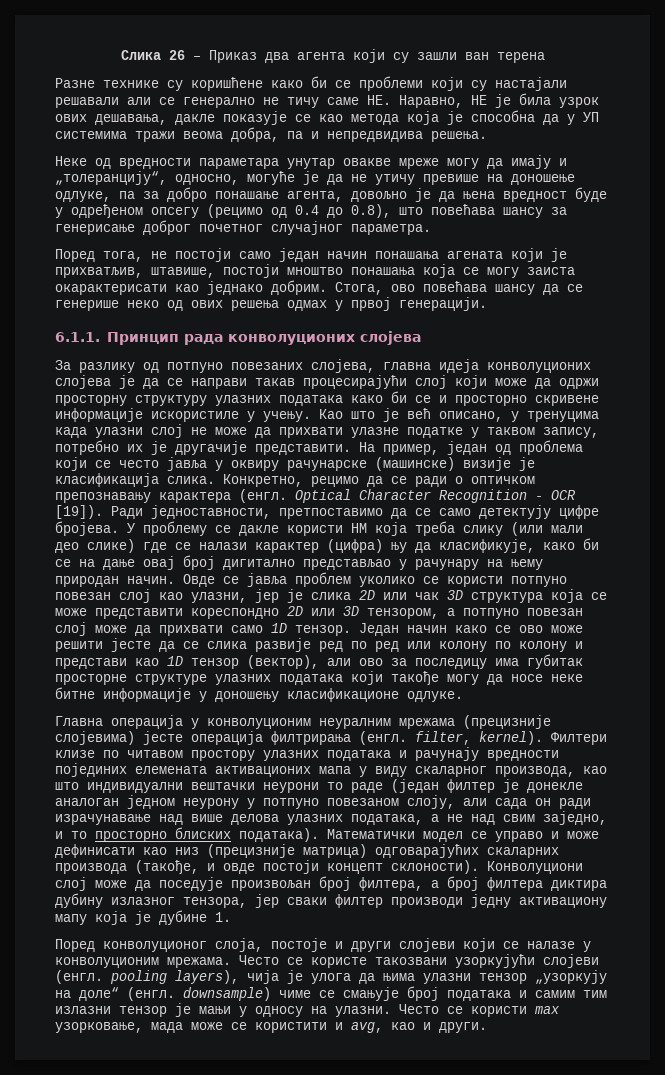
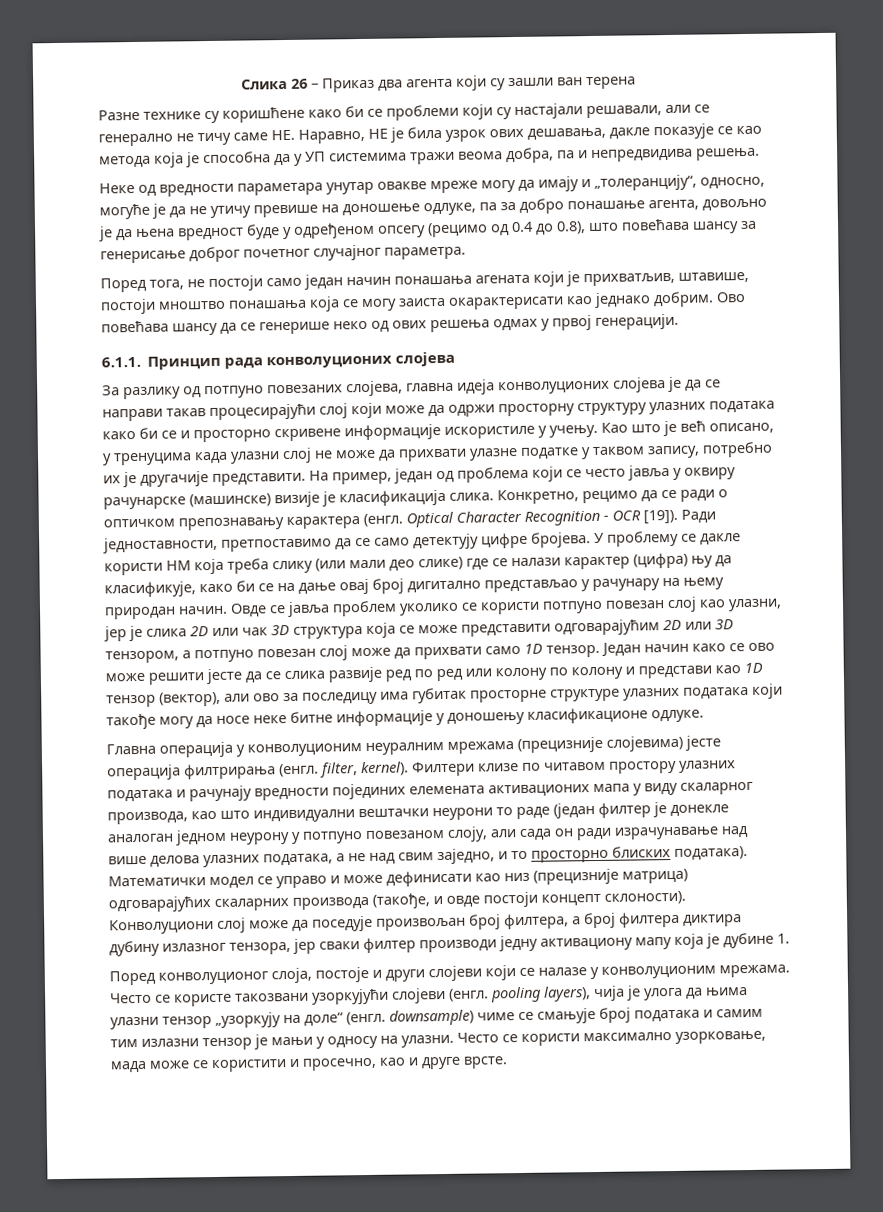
[55,97,119,108] решавали -> [586,105,662,119] решавали,
[335,282,415,295] Стога, ово -> [716,292,746,303] Ово
[191,608,279,619] кореспондно -> [554,619,660,636] одговарајућим
[535,1006,560,1014] max -> [583,1032,672,1042] максимално
[351,1022,383,1033] avg, -> [302,1057,377,1071] просечно,
[439,1022,487,1033] други. -> [421,1056,508,1070] друге врсте.

